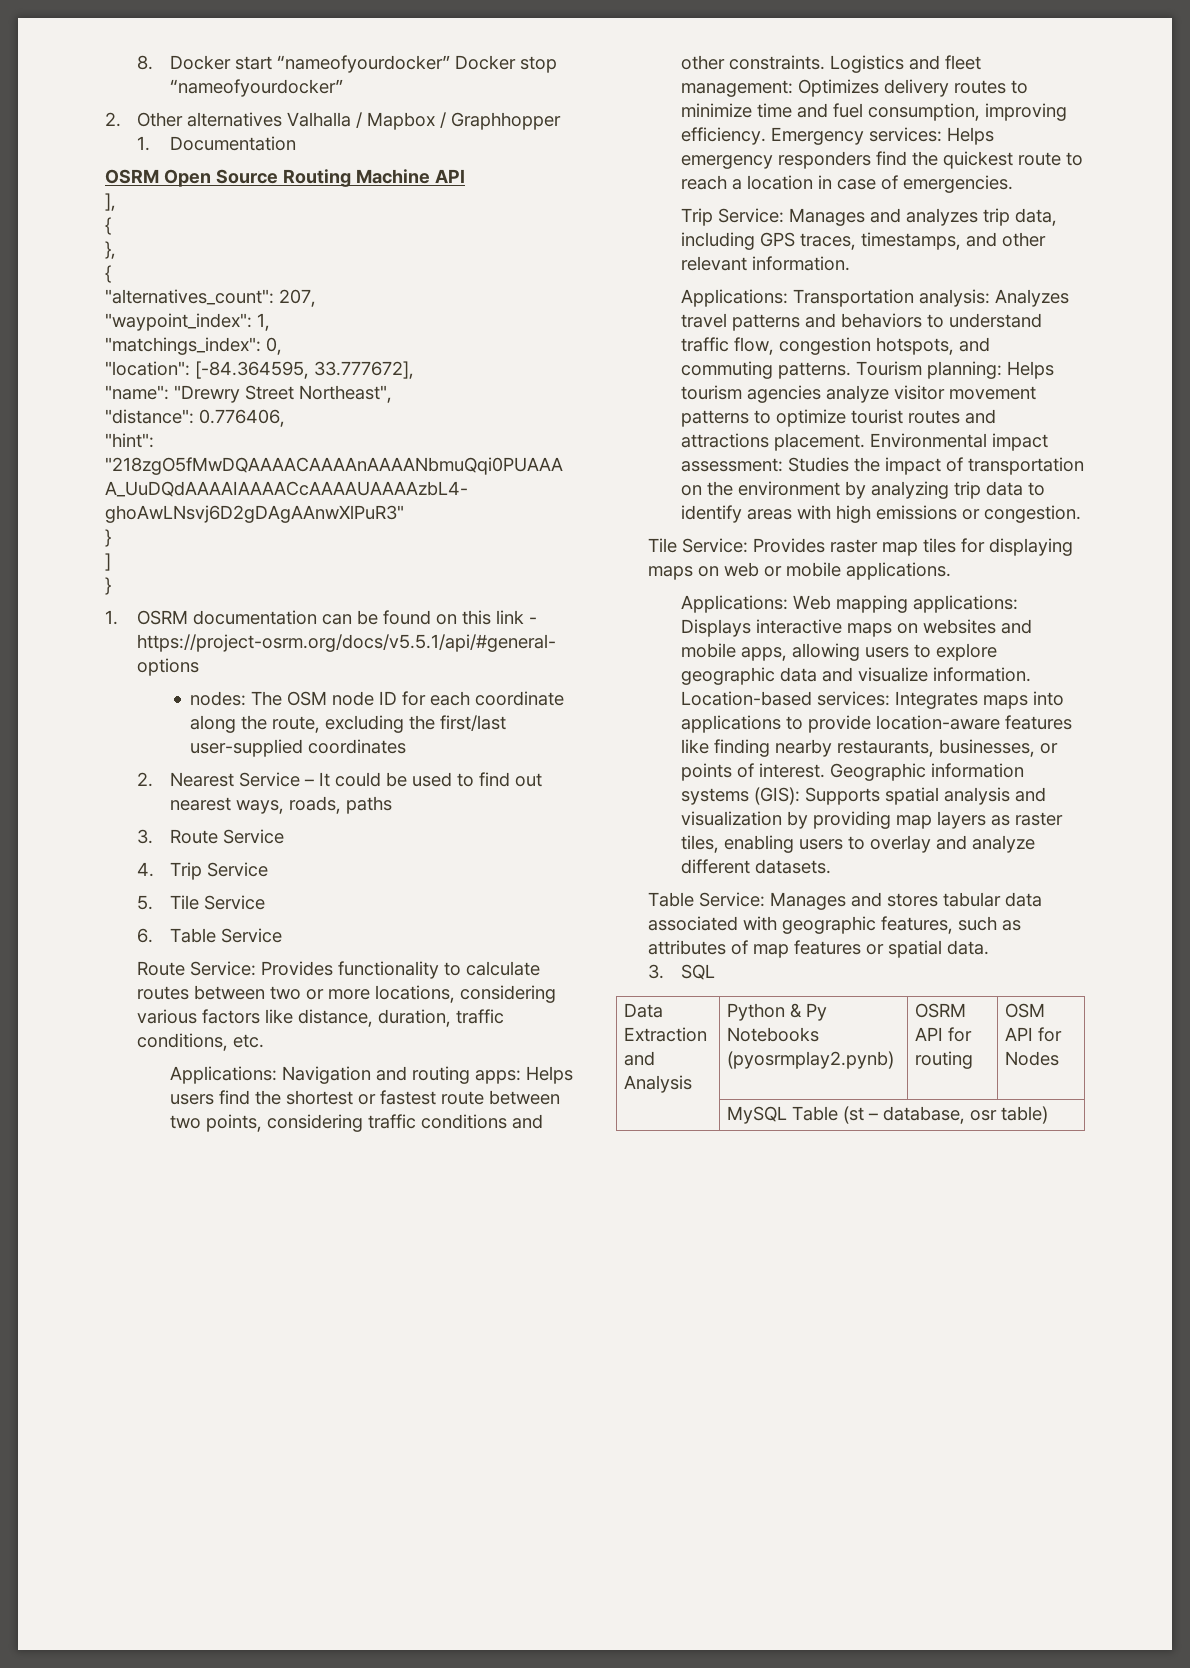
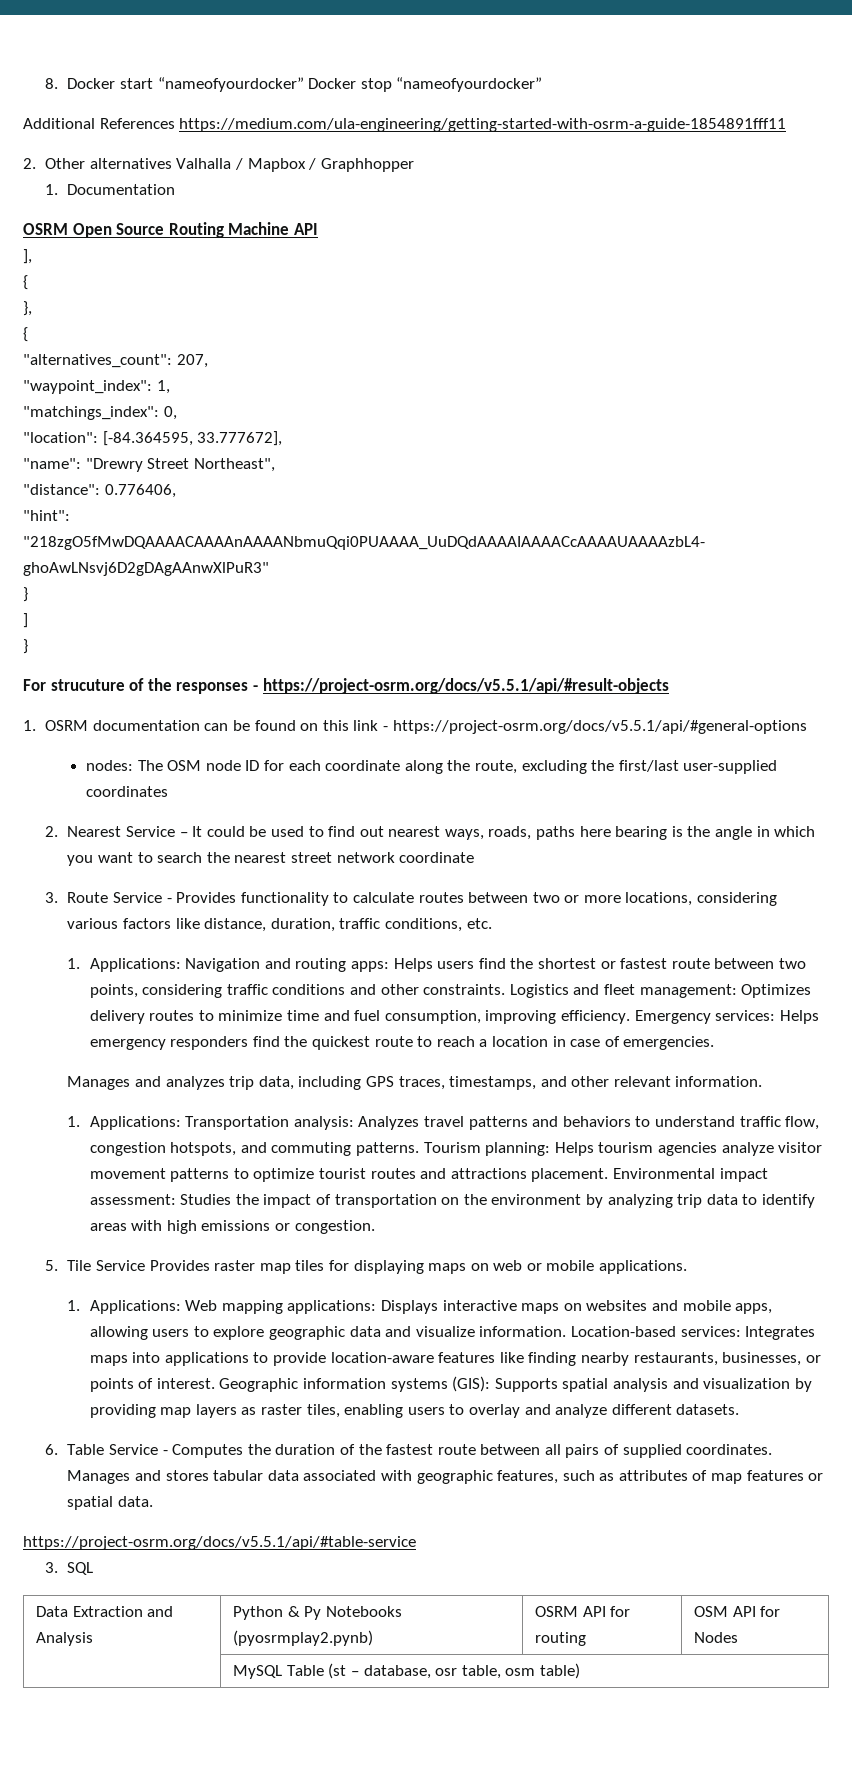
(343, 88) none -> [23,118,787,132] // Additional References https://medium.com/ula-engineering/getting-started-with-osrm-a-guide-1854891fff11
(111, 586) none -> [23,678,669,694] // For strucuture of the responses - https://project-osrm.org/docs/v5.5.1/api/#result-objects
[137,829,284,844] [137,862,268,880] [137,895,265,910] [137,928,282,943] [137,961,257,976] // 3. Route Service // 4. Trip Service // 5. Tile Service // 6. Table Service // Route Service: -> [579,826,816,840] [67,852,475,866] [45,892,172,903] here bearing is the angle in which you want to search the nearest street network coordinate // 3. Route Service -
(265, 1041) none -> [67,958,81,969] 1.
[680,208,784,226] Trip Service: -> (715, 1043) none
(850, 263) none -> [67,1116,81,1127] 1.
[648,538,749,553] Tile Service: -> [45,1260,145,1271] 5. Tile Service
(952, 571) none -> [67,1300,81,1311] 1.
[648,892,766,907] Table Service: -> [45,1444,773,1458] 6. Table Service - Computes the duration of the fastest route between all pairs of supplied coordinates.
(990, 947) none -> [23,1536,416,1550] // https://project-osrm.org/docs/v5.5.1/api/#table-service
(997, 1115) none -> [461,1665,536,1679] table, osm

